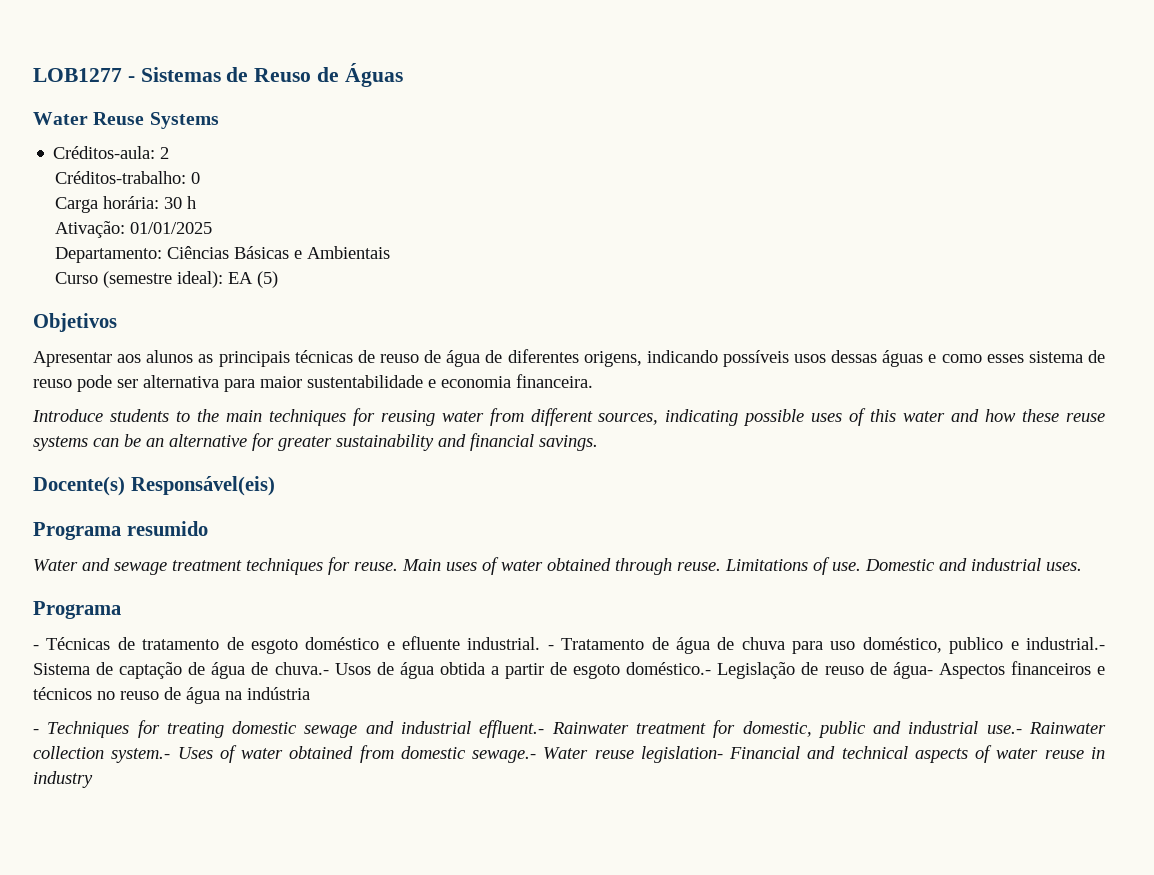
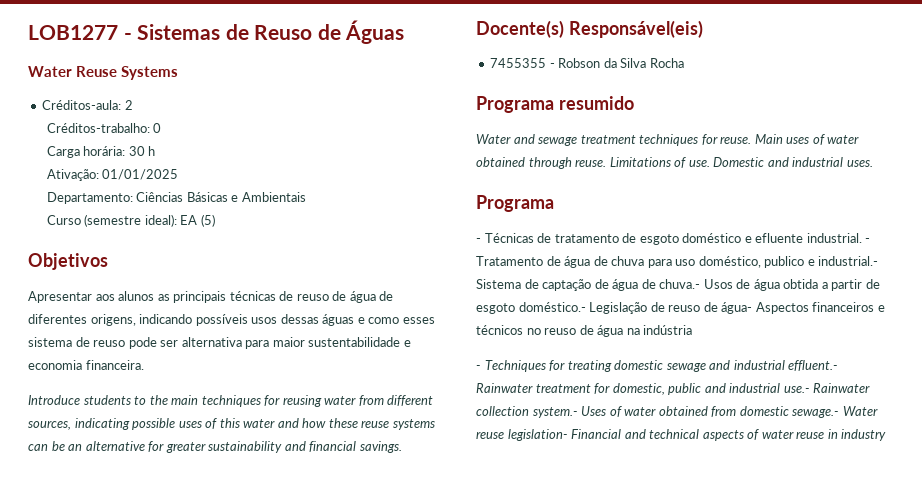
(275, 486) none -> [490,58,684,68] // 7455355 - Robson da Silva Rocha

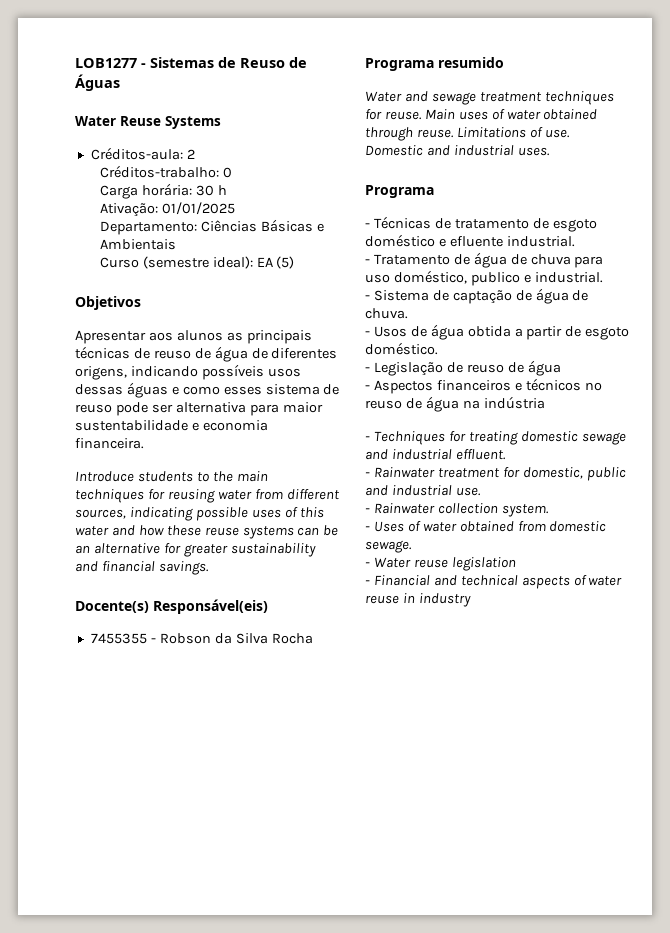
(862, 238) none -> (575, 241) //
[818,256,879,266] industrial.- -> [534,272,603,283] [365,295,370,300] industrial. // -
[659,279,701,289] chuva.- -> [365,308,408,319] [365,331,370,336] chuva. // -
[518,302,586,312] doméstico.- -> [365,342,438,355] [365,367,370,372] doméstico. // -
[721,302,753,314] água- -> [527,360,561,376] [365,385,370,390] água // -
[788,360,839,371] effluent.- -> [455,449,506,460] [365,472,370,477] effluent. // -
[783,383,871,393] [476,406,578,418] use.- Rainwater collection system.- -> [455,487,481,496] [365,503,549,517] [365,526,370,531] use. // - Rainwater collection system. // -
[792,406,878,418] [476,429,568,441] sewage.- Water reuse legislation- -> [365,540,412,553] [365,557,516,571] [365,580,370,585] sewage. // - Water reuse legislation // -

